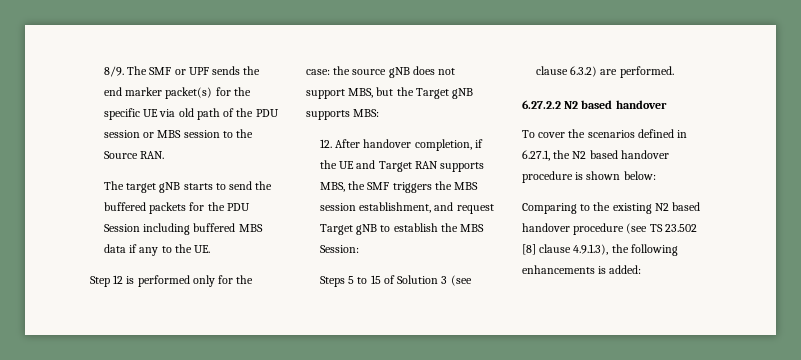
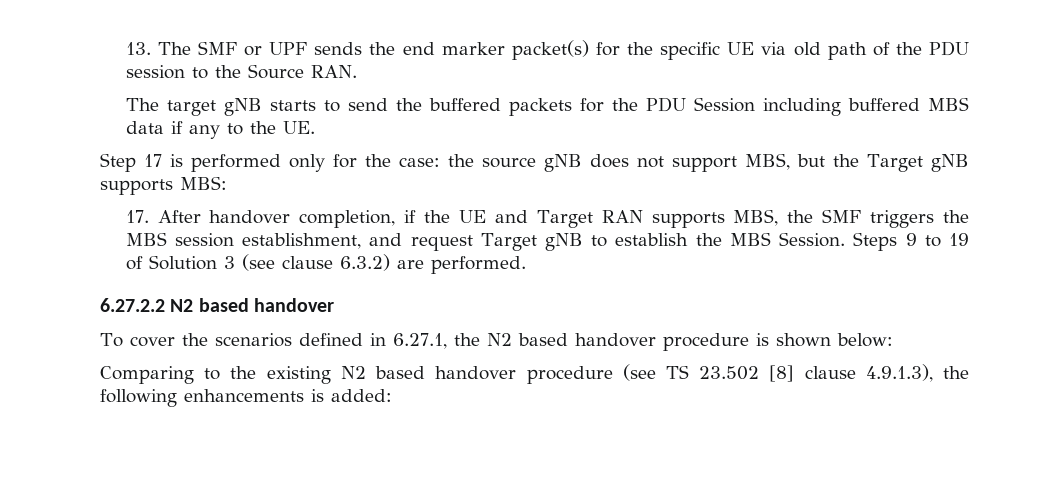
[103,66,124,77] 8/9. -> [125,42,151,55] 13.
[143,130,220,138] or MBS session -> (185, 72) none
[113,275,124,284] 12 -> [144,154,163,167] 17
[319,139,332,148] 12. -> [125,210,149,223] 17.
[319,245,359,253] [319,275,381,287] Session: // Steps 5 to 15 -> [779,232,969,251] Session. Steps 9 to 19

